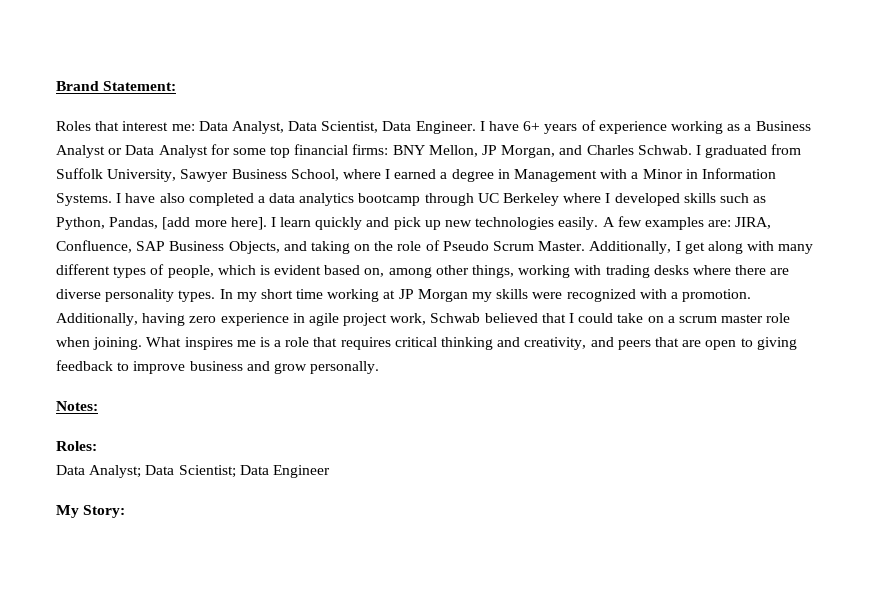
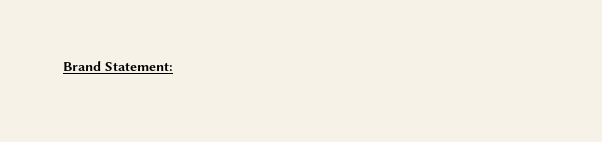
[56,120,811,134] [56,144,802,158] [56,168,776,182] [56,193,767,206] [56,216,772,230] [56,240,814,254] [56,264,790,278] [56,289,752,302] [56,313,791,326] [56,337,797,350] [56,360,380,374] [56,401,98,411] [56,441,97,451] [56,465,330,478] [56,505,126,518] // Roles that interest me: Data Analyst, Data Scientist, Data Engineer. I have 6+ years of experience working as a Business Analyst or Data Analyst for some top financial firms: BNY Mellon, JP Morgan, and Charles Schwab. I graduated from Suffolk University, Sawyer Business School, where I earned a degree in Management with a Minor in Information Systems. I have also completed a data analytics bootcamp through UC Berkeley where I developed skills such as Python, Pandas, [add more here]. I learn quickly and pick up new technologies easily. A few examples are: JIRA, Confluence, SAP Business Objects, and taking on the role of Pseudo Scrum Master. Additionally, I get along with many different types of people, which is evident based on, among other things, working with trading desks where there are diverse personality types. In my short time working at JP Morgan my skills were recognized with a promotion. Additionally, having zero experience in agile project work, Schwab believed that I could take on a scrum master role when joining. What inspires me is a role that requires critical thinking and creativity, and peers that are open to giving feedback to improve business and grow personally. // Notes: // Roles: // Data Analyst; Data Scientist; Data Engineer // My Story: -> (173, 66) none

